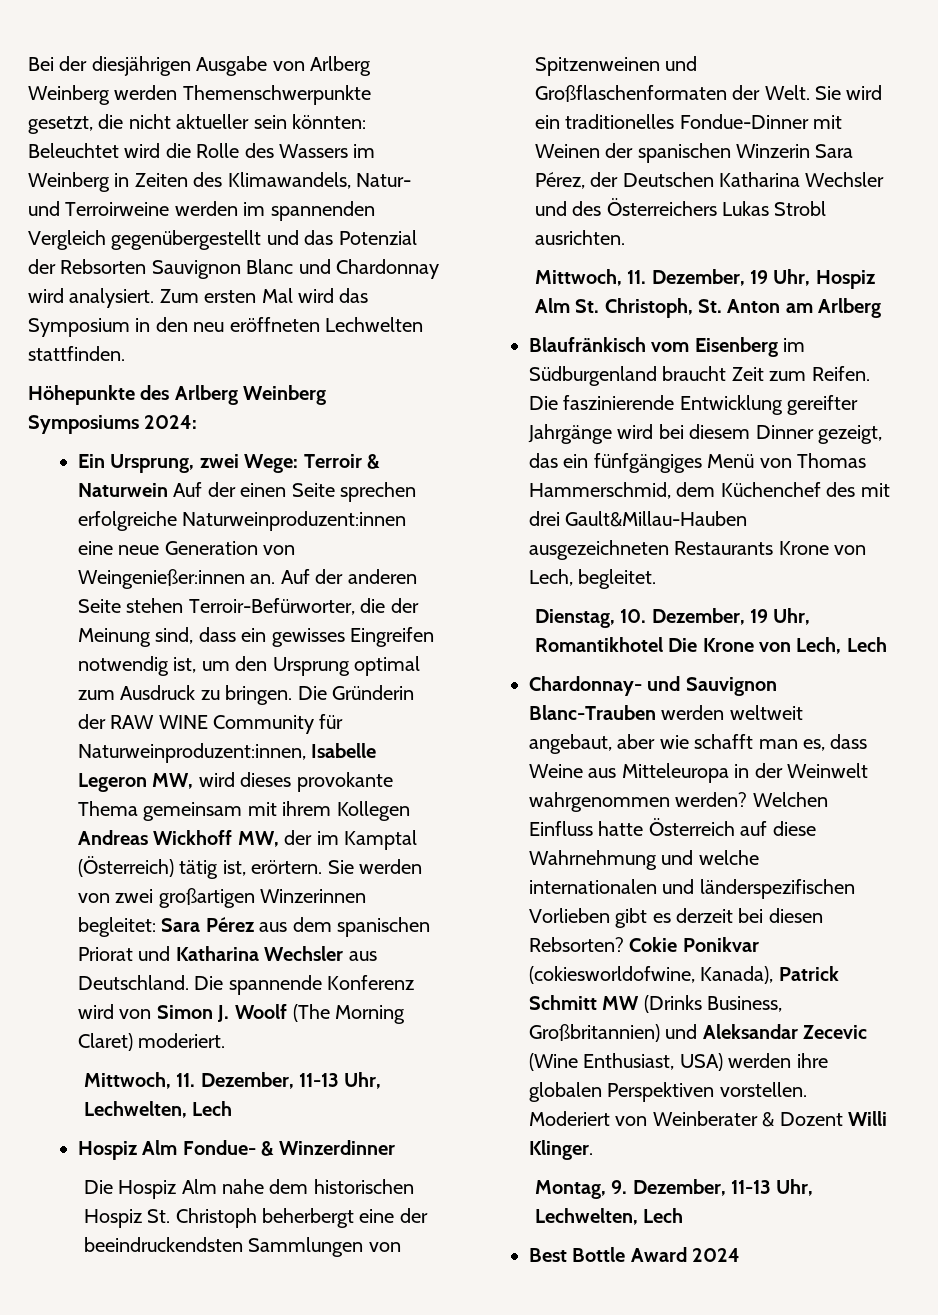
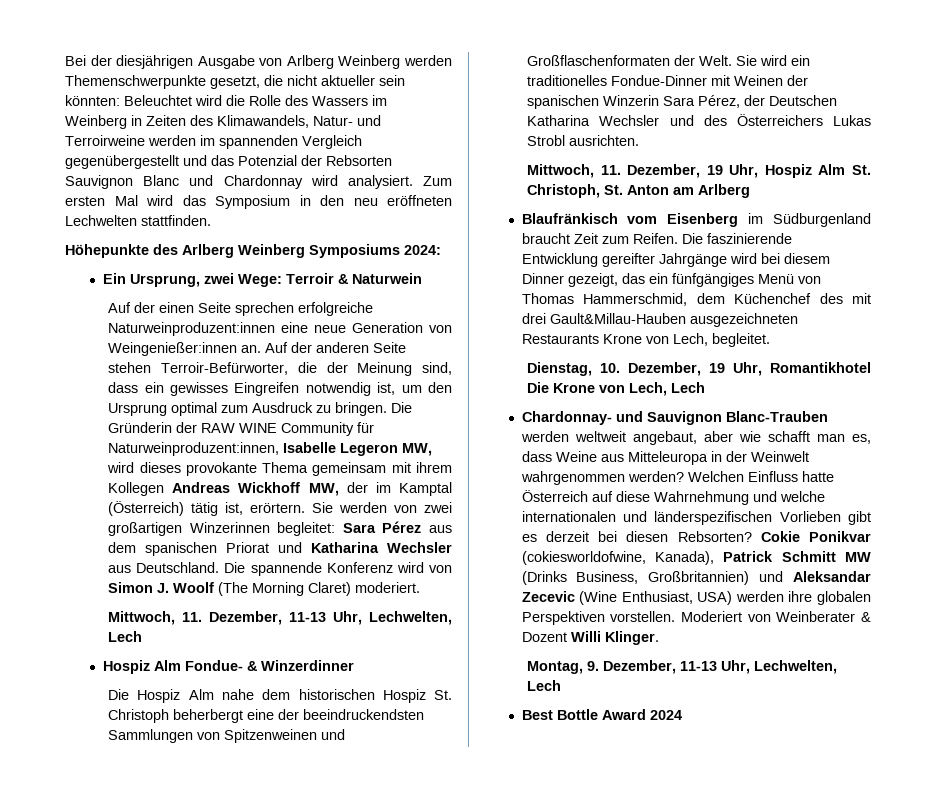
(168, 490) none -> (422, 278) //

